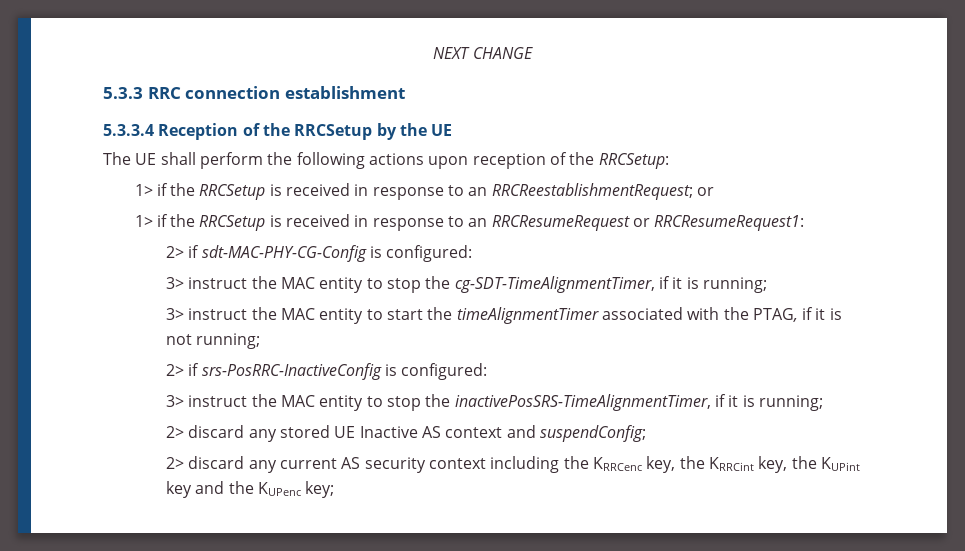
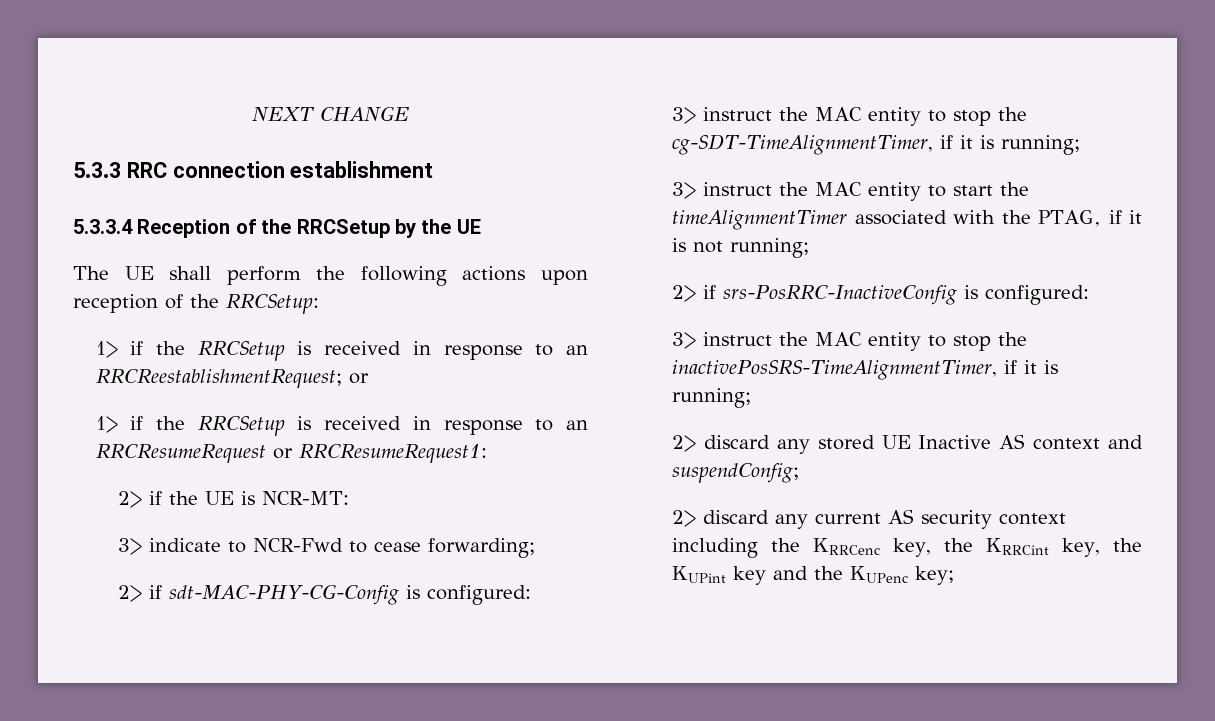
(805, 223) none -> [118,491,350,508] [118,538,536,558] // 2> if the UE is NCR-MT: // 3> indicate to NCR-Fwd to cease forwarding;

